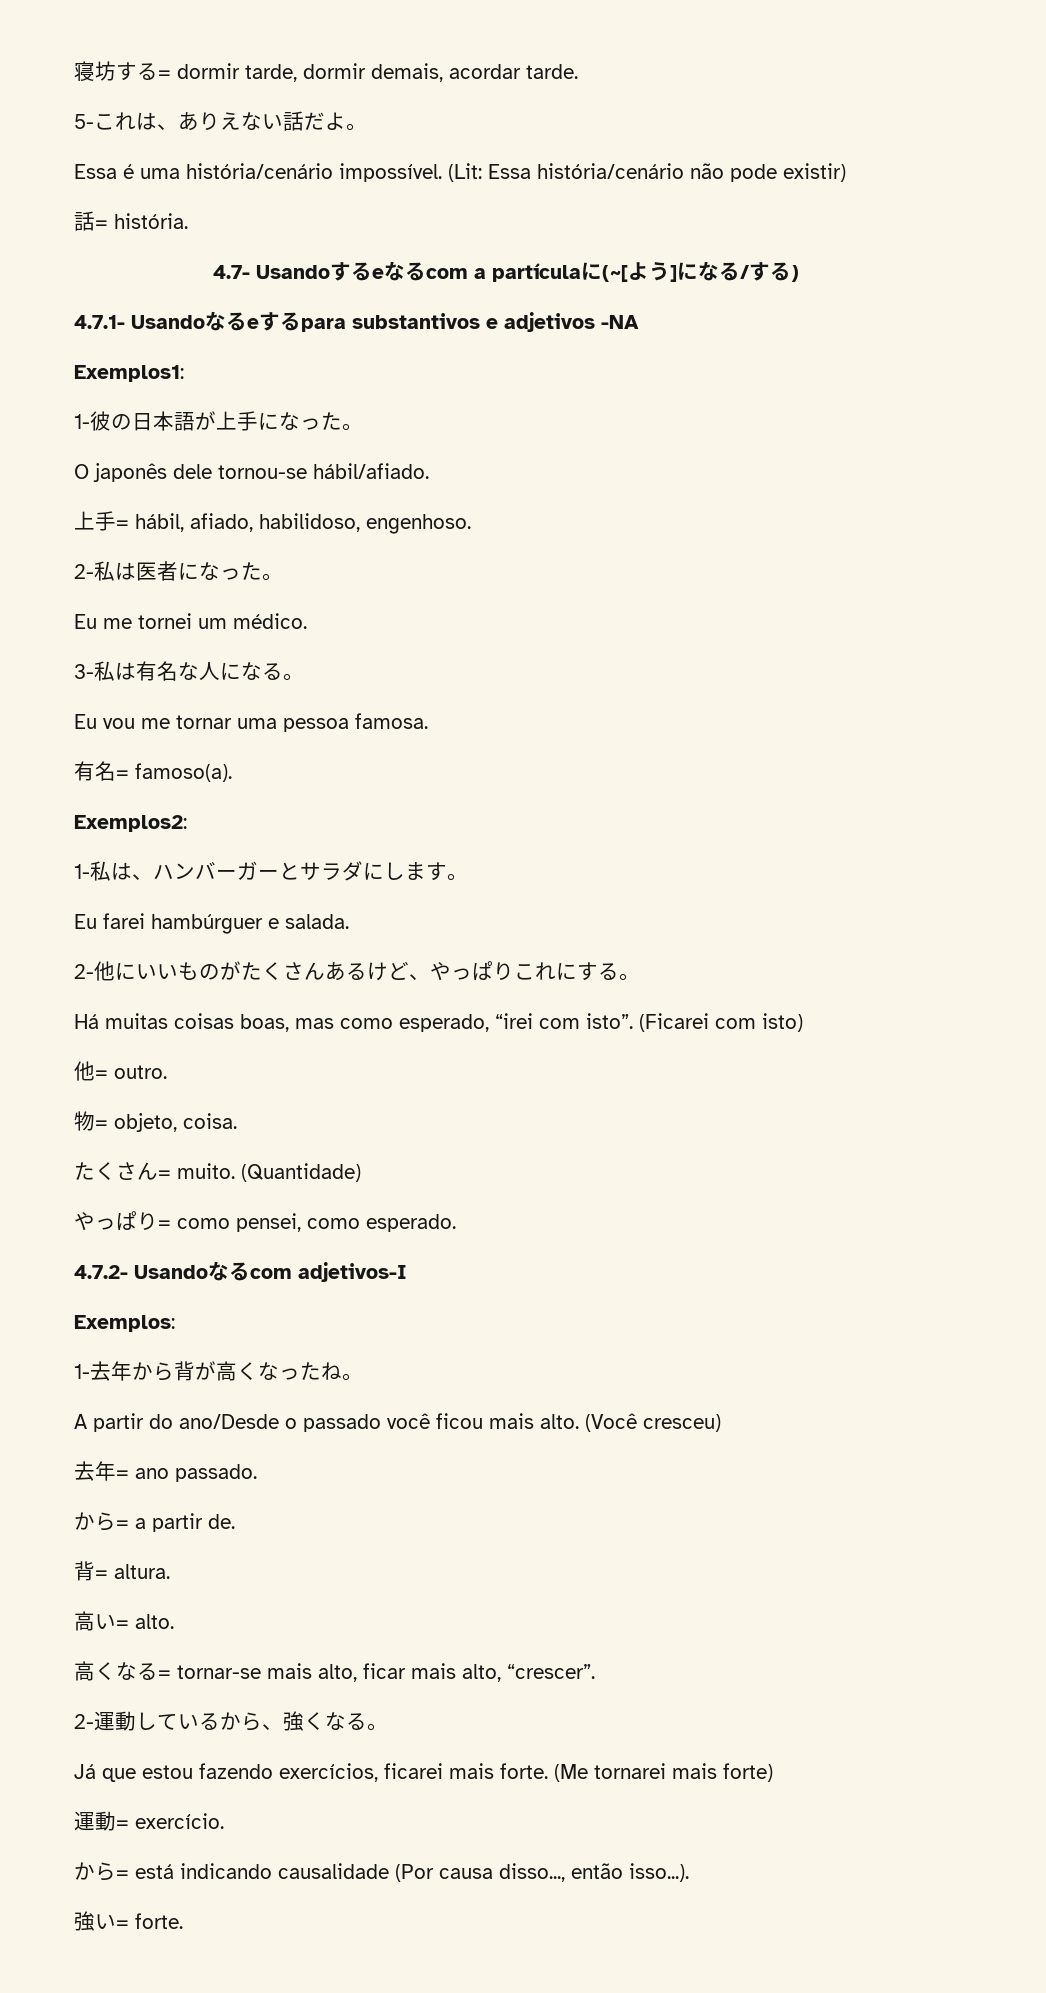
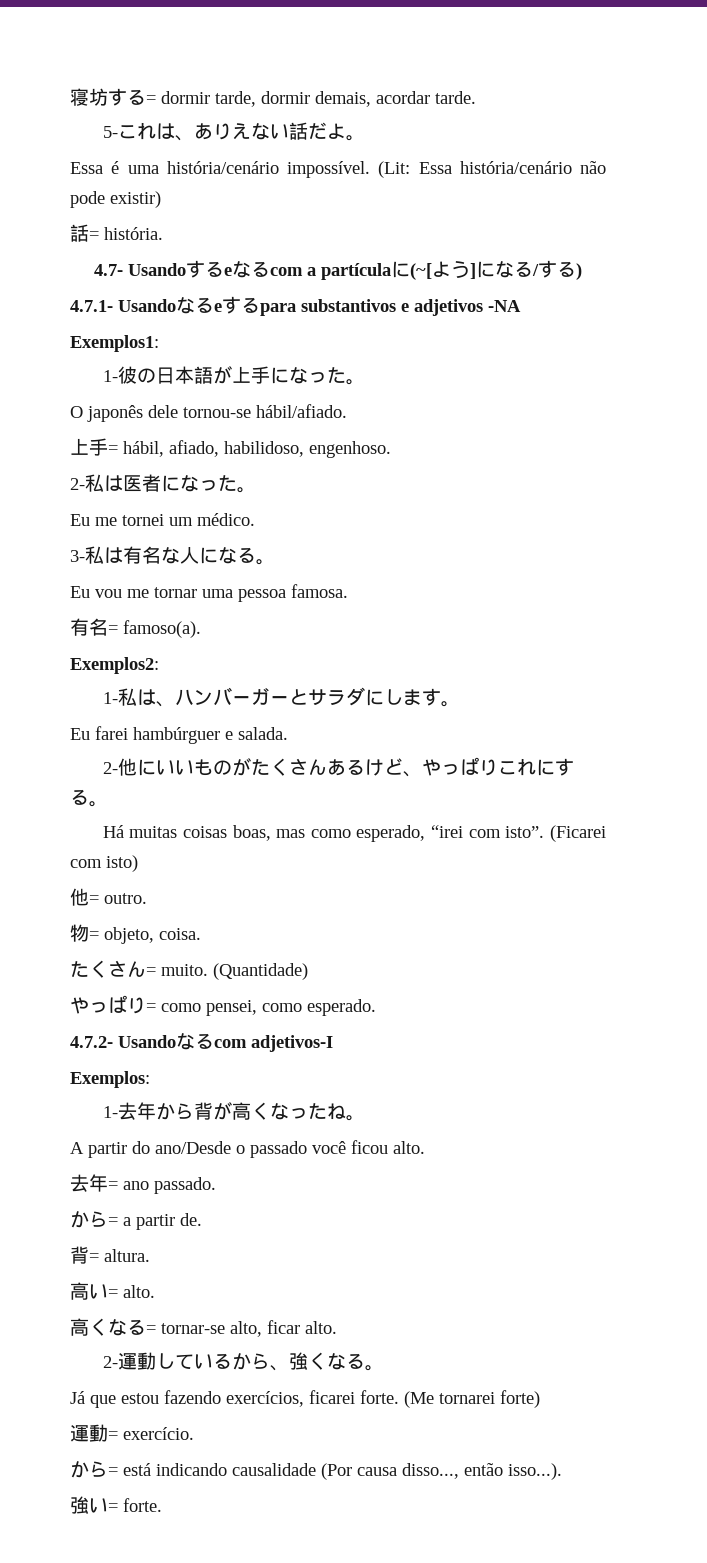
[489,1413,721,1432] mais alto. (Você cresceu) -> [393,1141,425,1154] alto.
[267,1663,312,1679] mais -> (225, 1328) none
[411,1663,595,1682] mais alto, “crescer”. -> [305,1321,337,1334] alto.
[449,1763,494,1779] mais -> (355, 1397) none
[672,1763,717,1779] mais -> (495, 1398) none

